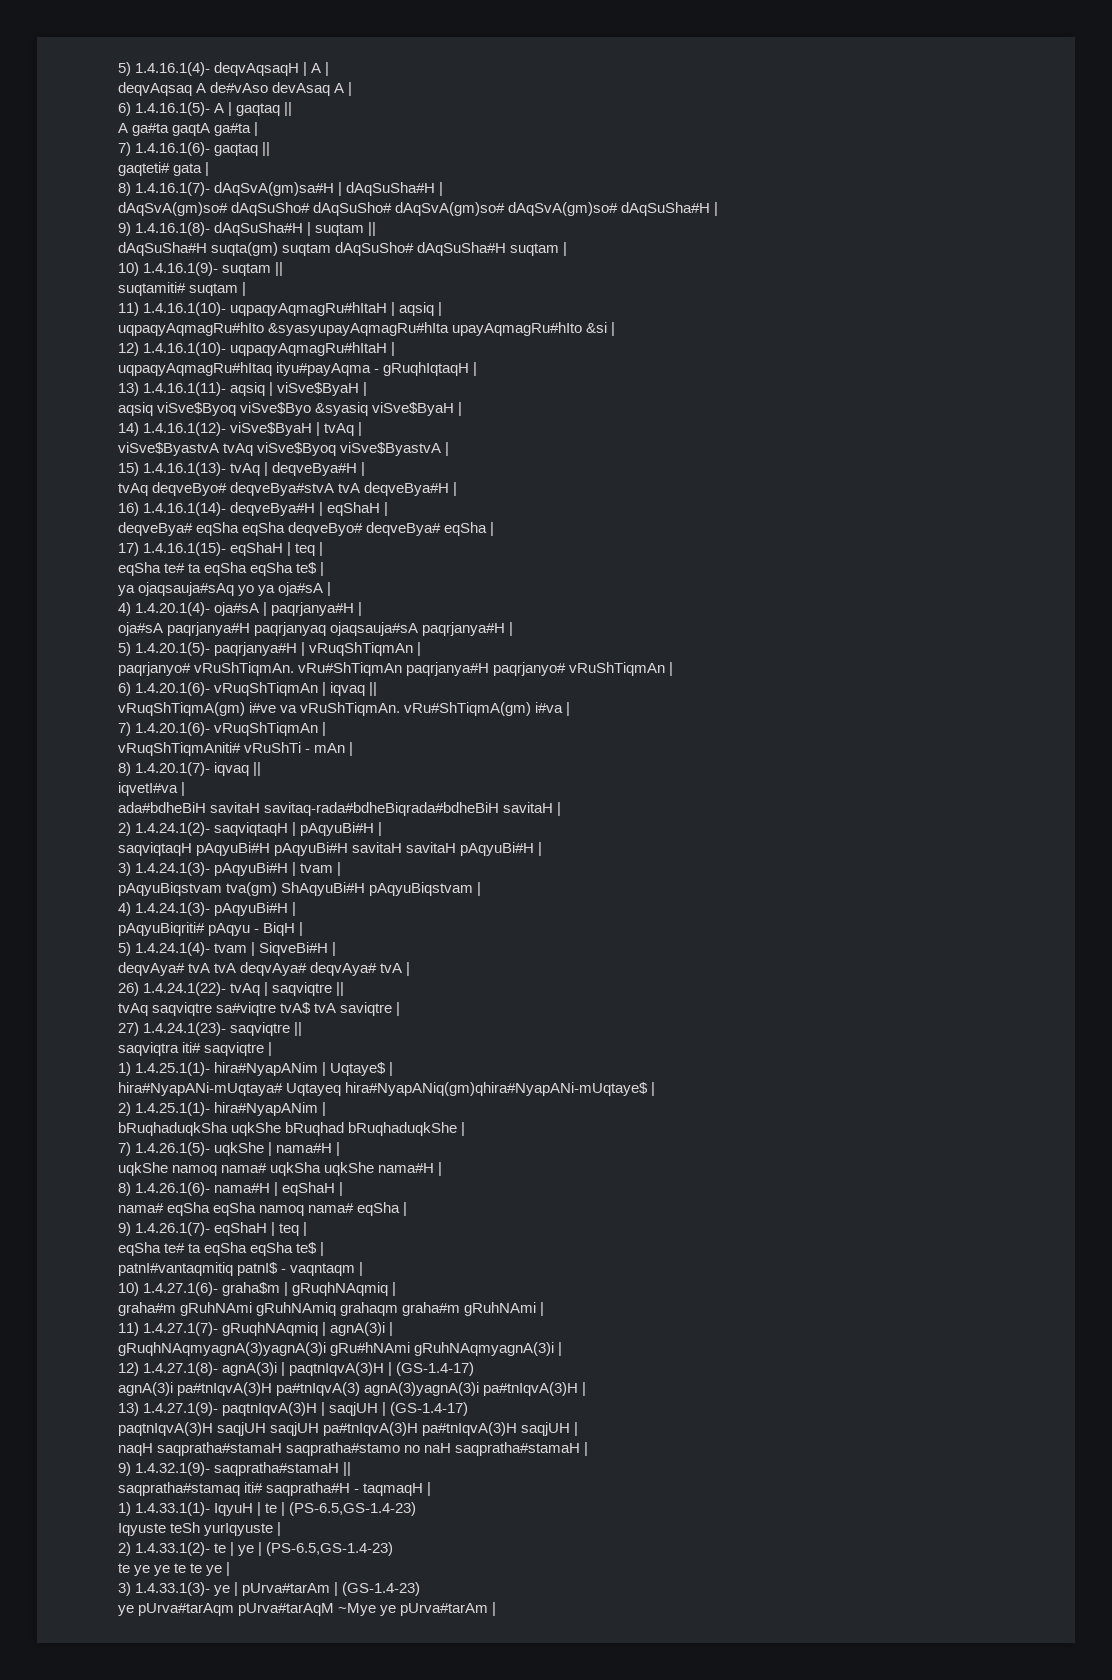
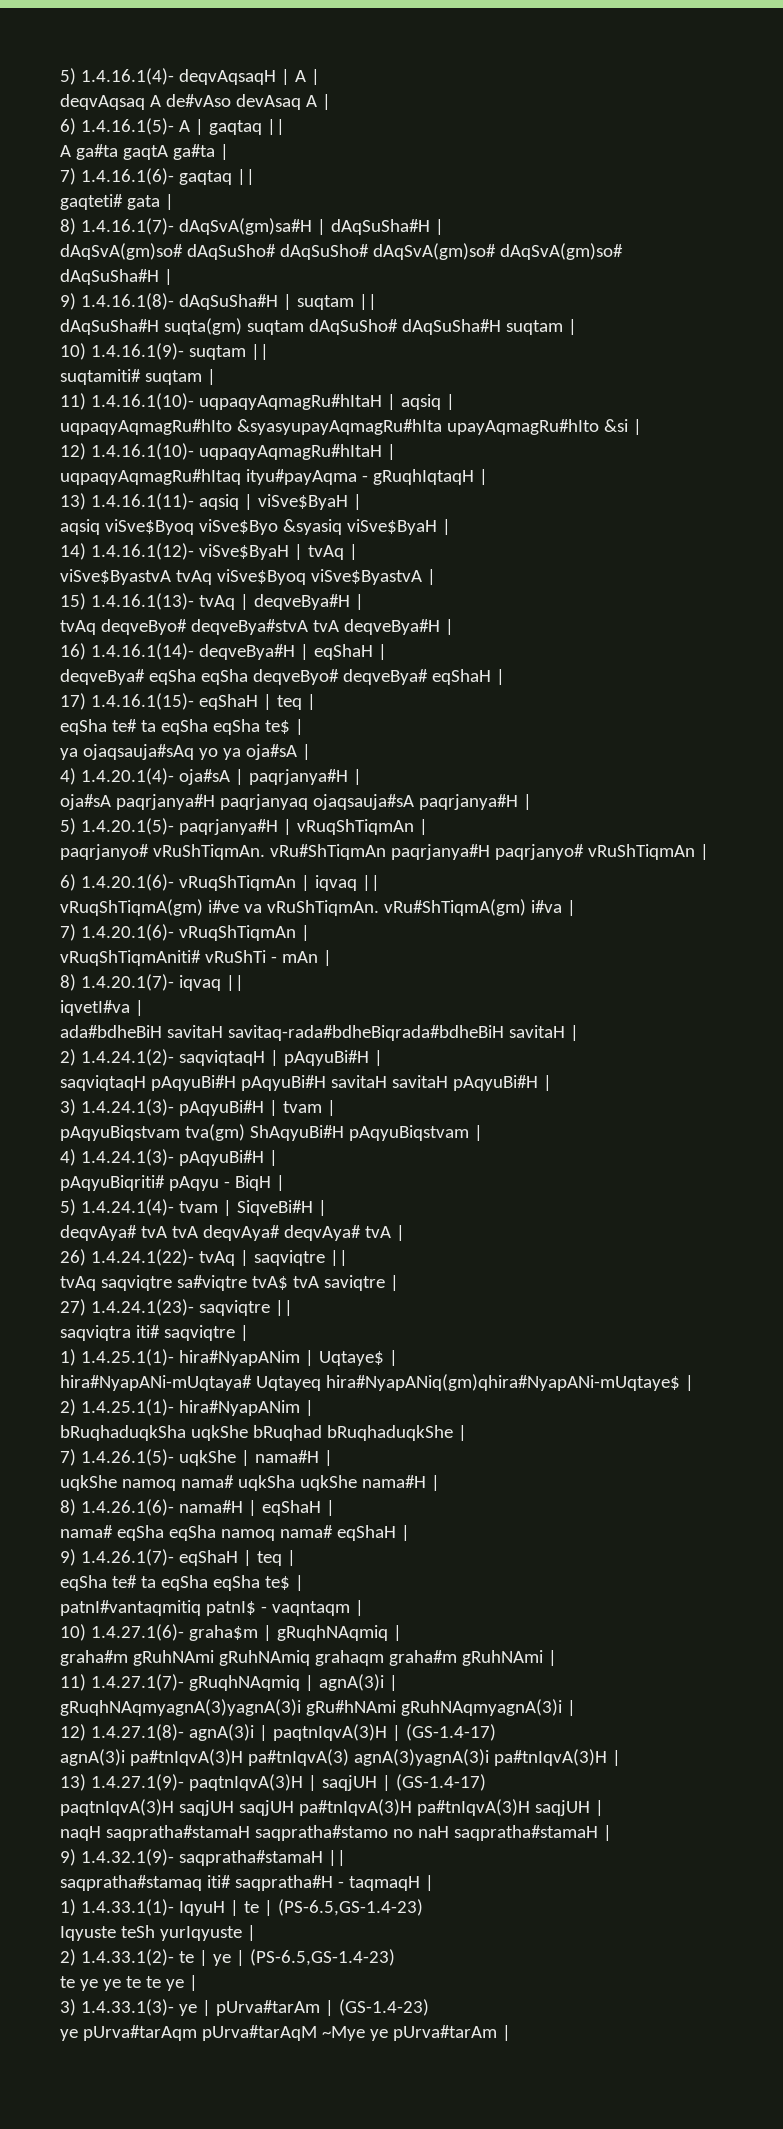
[444,522,488,536] eqSha -> [431,669,491,685] eqShaH
[357,1202,401,1216] eqSha -> [336,1525,396,1541] eqShaH

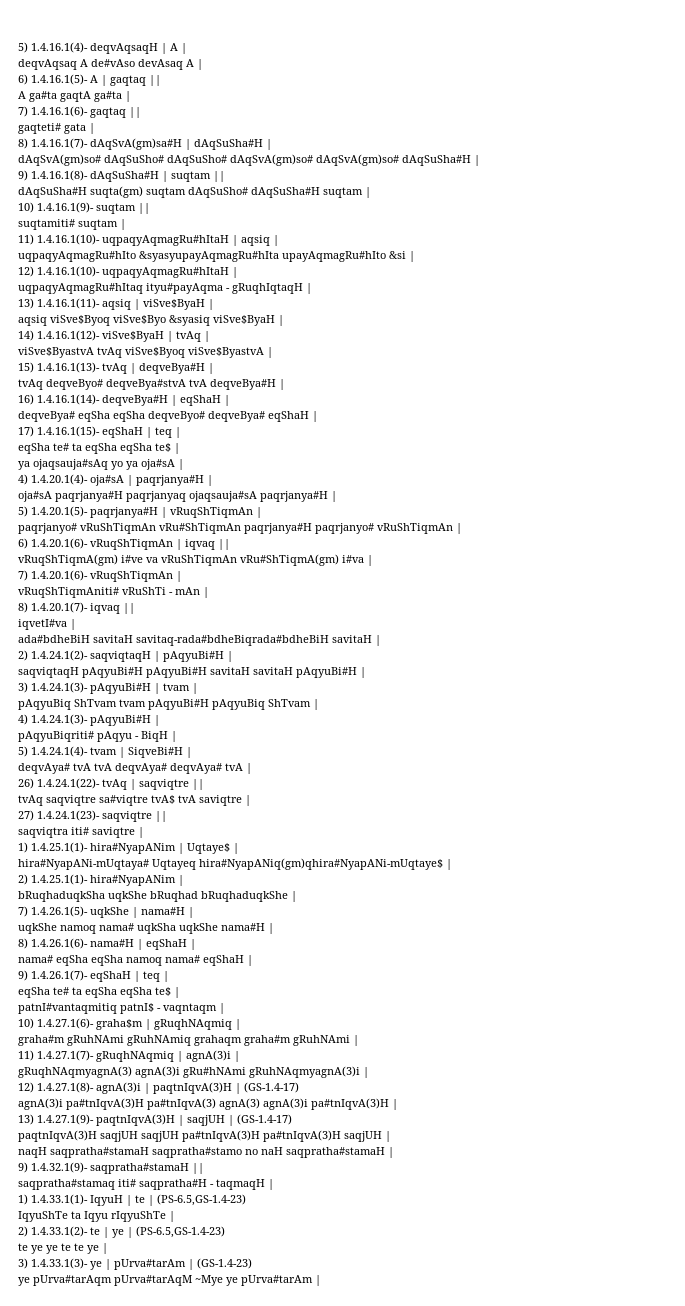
[152,844,265,860] vRuShTiqmAn. -> [80,523,156,534] vRuShTiqmAn
[266,900,379,916] vRuShTiqmAn. -> [161,555,237,566] vRuShTiqmAn
[60,1124,469,1141] pAqyuBiqstvam tva(gm) ShAqyuBi#H pAqyuBiqstvam -> [18,699,311,710] pAqyuBiq ShTvam tvam pAqyuBi#H pAqyuBiq ShTvam
[163,1325,235,1341] saqviqtre -> [92,827,135,838] saviqtre
[60,1699,301,1716] gRuqhNAqmyagnA(3)yagnA(3)i -> [18,1066,180,1078] gRuqhNAqmyagnA(3) agnA(3)i
[353,1749,489,1766] agnA(3)yagnA(3)i -> [219,1098,308,1110] agnA(3) agnA(3)i
[60,1925,242,1941] Iqyuste teSh yurIqyuste -> [18,1211,166,1222] IqyuShTe ta Iqyu rIqyuShTe

